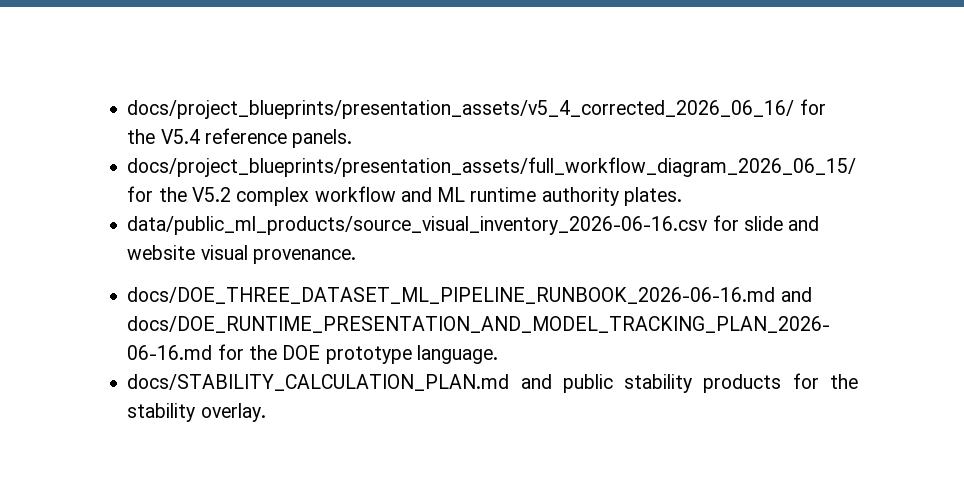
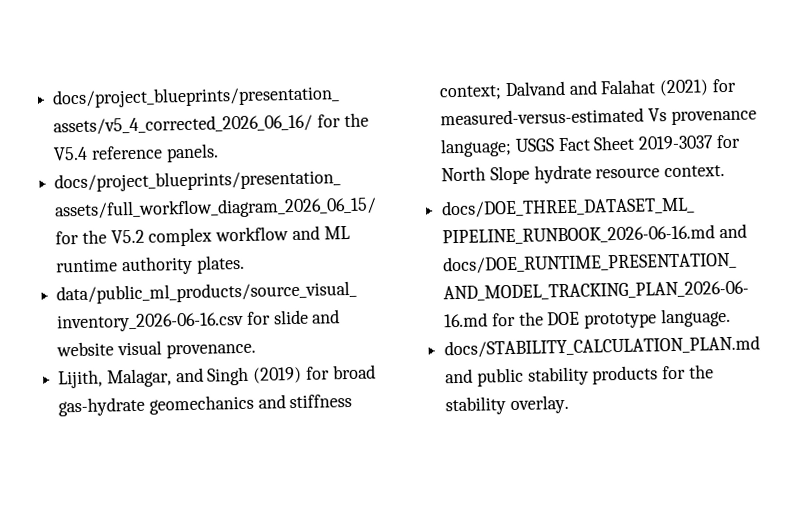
(356, 256) none -> [58,364,376,389] [58,393,353,417] [439,78,737,101] [440,107,757,126] [440,134,741,158] [441,164,726,185] // Lijith, Malagar, and Singh (2019) for broad gas-hydrate geomechanics and stiffness context; Dalvand and Falahat (2021) for measured-versus-estimated Vs provenance language; USGS Fact Sheet 2019-3037 for North Slope hydrate resource context.

